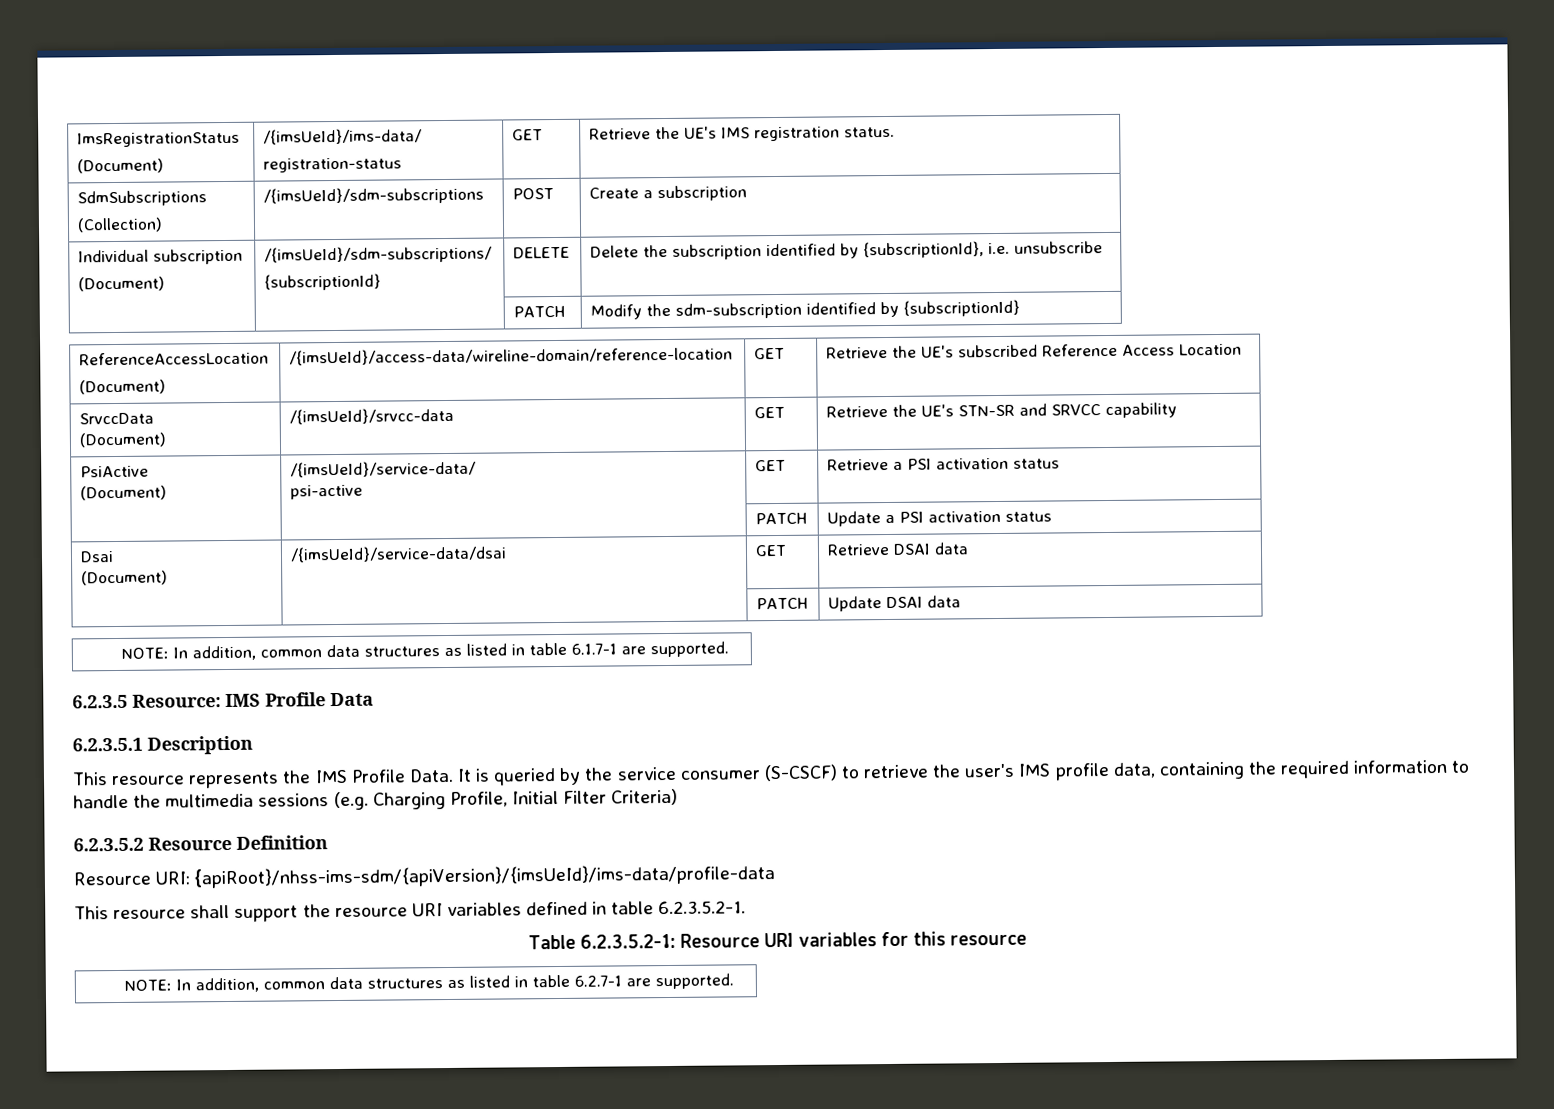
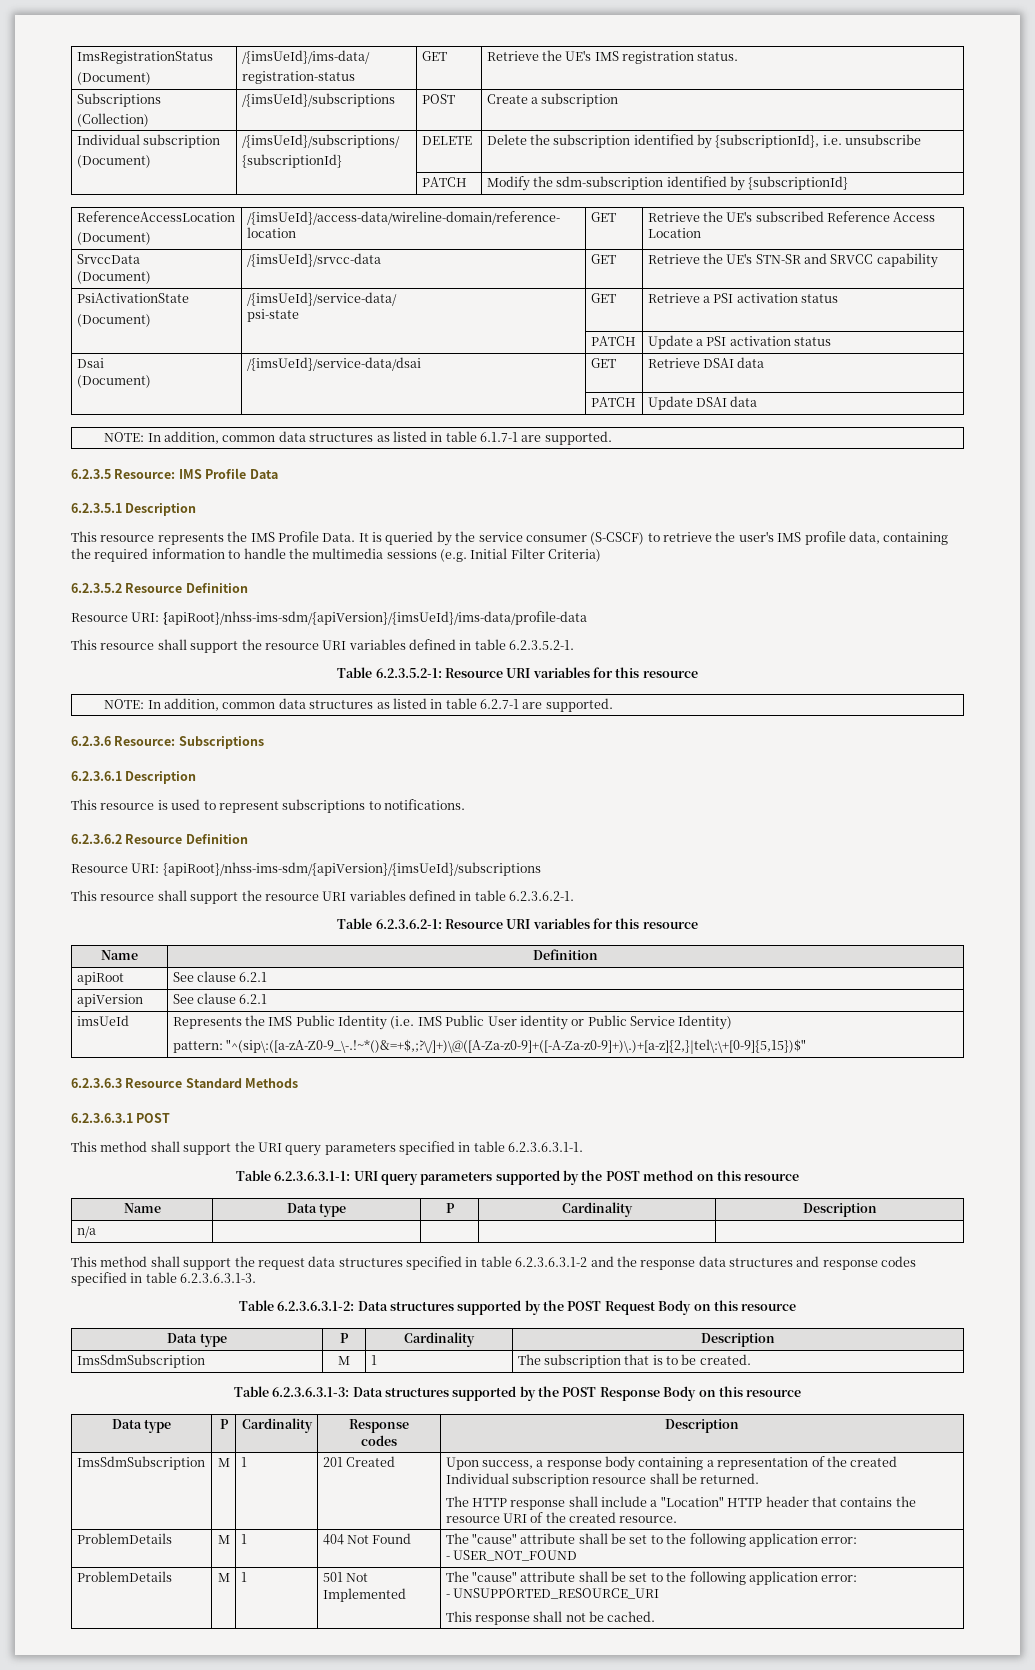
[77,190,208,207] SdmSubscriptions -> [76,93,161,107] Subscriptions
[263,186,485,205] /{imsUeId}/sdm-subscriptions -> [241,93,395,107] /{imsUeId}/subscriptions
[264,245,493,264] /{imsUeId}/sdm-subscriptions/ -> [241,134,400,148] /{imsUeId}/subscriptions/
[80,465,150,478] PsiActive -> [76,293,189,303] PsiActivationState
[290,484,364,500] psi-active -> [246,309,299,322] psi-state
[372,791,508,810] Charging Profile, -> (467, 555) none
(734, 981) none -> [71,736,264,749] [71,771,197,784] [71,799,465,813] [71,834,248,844] [71,862,541,876] [71,890,575,904] [337,918,698,929] [101,950,138,960] [533,949,598,960] [76,972,124,985] [172,971,268,982] [76,994,143,1007] [172,993,268,1004] [76,1015,129,1026] [172,1015,733,1030] [172,1039,806,1054] [71,1078,299,1088] [71,1113,171,1123] [71,1141,584,1156] [235,1170,800,1185] [123,1203,161,1213] [286,1203,347,1217] [445,1203,455,1213] [562,1202,633,1217] [802,1203,877,1217] [76,1226,96,1238] [71,1256,917,1270] [71,1272,257,1286] [238,1300,797,1315] [167,1333,227,1347] [340,1333,349,1343] [404,1332,475,1347] [701,1333,776,1347] [76,1354,205,1368] [338,1356,350,1365] [370,1355,377,1365] [517,1354,751,1368] [233,1386,802,1401] [111,1419,172,1433] [219,1419,229,1429] [241,1418,313,1433] [349,1419,409,1433] [361,1435,397,1446] [665,1419,740,1433] [76,1456,205,1470] [217,1458,230,1467] [240,1457,247,1467] [322,1456,395,1467] [445,1456,898,1471] [445,1473,760,1487] [445,1496,916,1510] [445,1512,678,1523] [76,1533,172,1544] [217,1535,230,1544] [240,1534,247,1544] [322,1533,412,1545] [445,1533,858,1547] [445,1550,577,1561] [76,1571,172,1582] [217,1573,230,1582] [240,1572,247,1582] [322,1572,368,1582] [322,1588,406,1602] [445,1571,858,1585] [445,1588,659,1599] [445,1611,656,1625] // 6.2.3.6 Resource: Subscriptions // 6.2.3.6.1 Description // This resource is used to represent subscriptions to notifications. // 6.2.3.6.2 Resource Definition // Resource URI: {apiRoot}/nhss-ims-sdm/{apiVersion}/{imsUeId}/subscriptions // This resource shall support the resource URI variables defined in table 6.2.3.6.2-1. // Table 6.2.3.6.2-1: Resource URI variables for this resource // Name | Definition // apiRoot | See clause 6.2.1 // apiVersion | See clause 6.2.1 // imsUeId | Represents the IMS Public Identity (i.e. IMS Public User identity or Public Service Identity) // pattern: "^(sip\:([a-zA-Z0-9_\-.!~*()&=+$,;?\/]+)\@([A-Za-z0-9]+([-A-Za-z0-9]+)\.)+[a-z]{2,}|tel\:\+[0-9]{5,15})$" // 6.2.3.6.3 Resource Standard Methods // 6.2.3.6.3.1 POST // This method shall support the URI query parameters specified in table 6.2.3.6.3.1-1. // Table 6.2.3.6.3.1-1: URI query parameters supported by the POST method on this resource // Name | Data type | P | Cardinality | Description // n/a | | | | // This method shall support the request data structures specified in table 6.2.3.6.3.1-2 and the response data structures and response codes specified in table 6.2.3.6.3.1-3. // Table 6.2.3.6.3.1-2: Data structures supported by the POST Request Body on this resource // Data type | P | Cardinality | Description // ImsSdmSubscription | M | 1 | The subscription that is to be created. // Table 6.2.3.6.3.1-3: Data structures supported by the POST Response Body on this resource // Data type | P | Cardinality | Response // codes | Description // ImsSdmSubscription | M | 1 | 201 Created | Upon success, a response body containing a representation of the created Individual subscription resource shall be returned. // The HTTP response shall include a "Location" HTTP header that contains the resource URI of the created resource. // ProblemDetails | M | 1 | 404 Not Found | The "cause" attribute shall be set to the following application error: // - USER_NOT_FOUND // ProblemDetails | M | 1 | 501 Not Implemented | The "cause" attribute shall be set to the following application error: // - UNSUPPORTED_RESOURCE_URI // This response shall not be cached.

